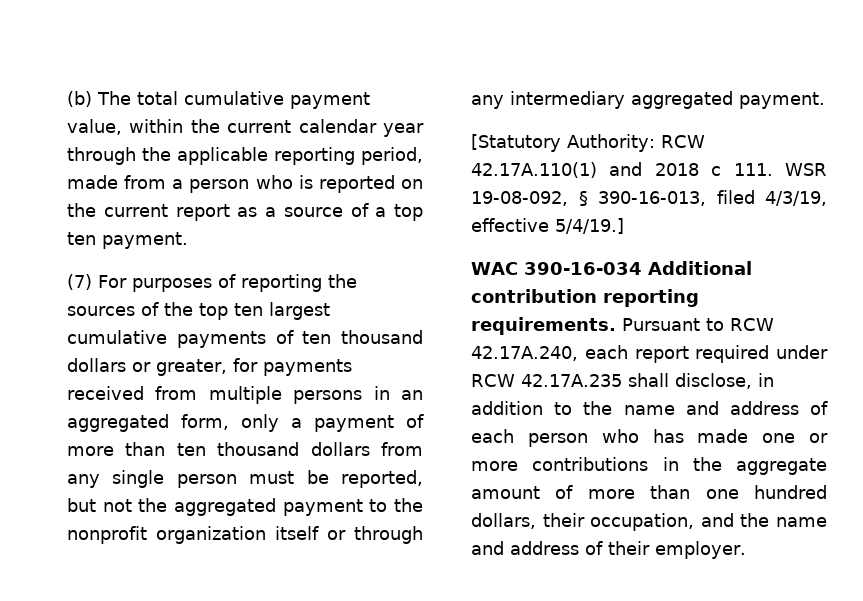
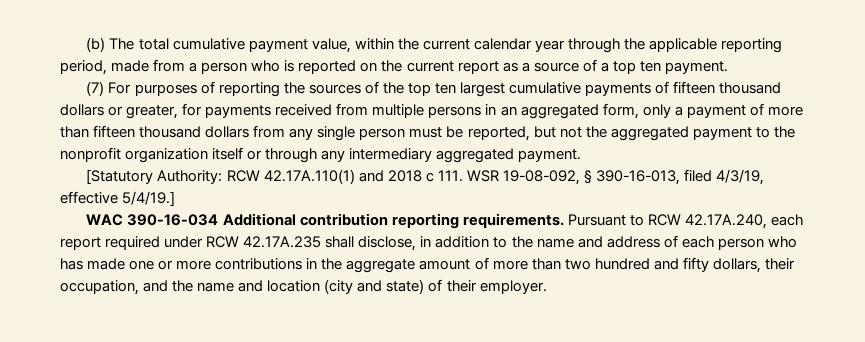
[302,331,332,344] ten -> [673,81,716,94] fifteen
[176,443,206,456] ten -> [93,125,136,138] fifteen
[705,485,827,499] one hundred -> [564,257,709,272] two hundred and fifty
[510,541,579,555] address -> [267,279,425,294] location (city and state)

